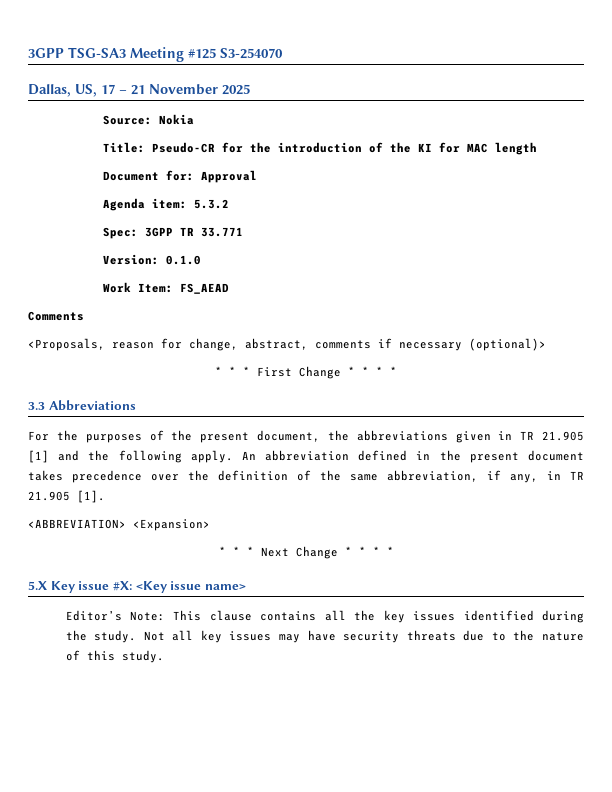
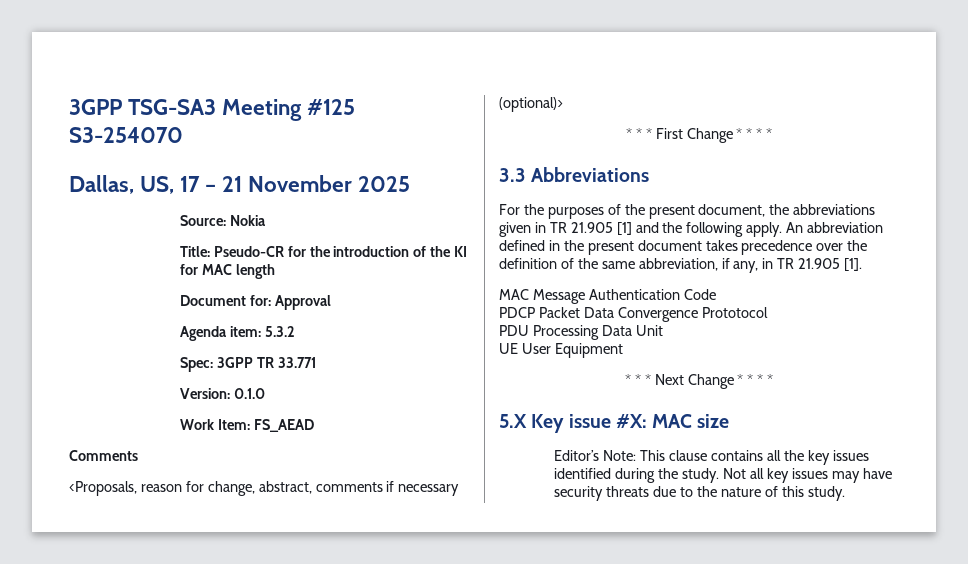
[28,519,210,531] <ABBREVIATION> <Expansion> -> [499,289,716,304] [499,307,768,322] [499,325,663,340] [499,343,623,358] MAC Message Authentication Code // PDCP Packet Data Convergence Prototocol // PDU Processing Data Unit // UE User Equipment
[135,581,246,593] <Key issue name> -> [652,414,730,428] MAC size

